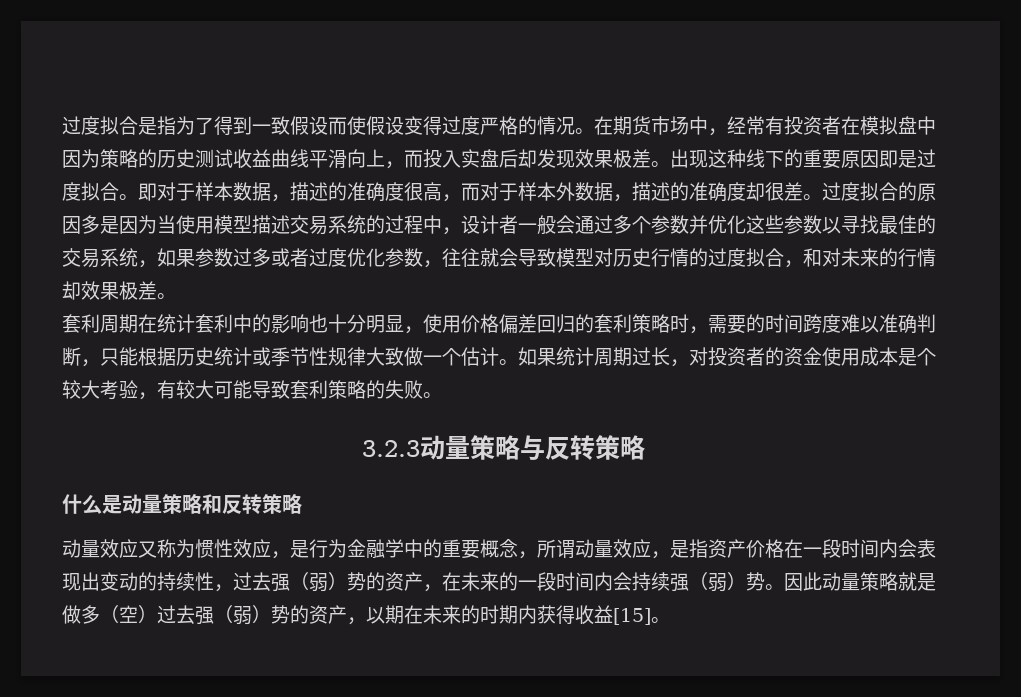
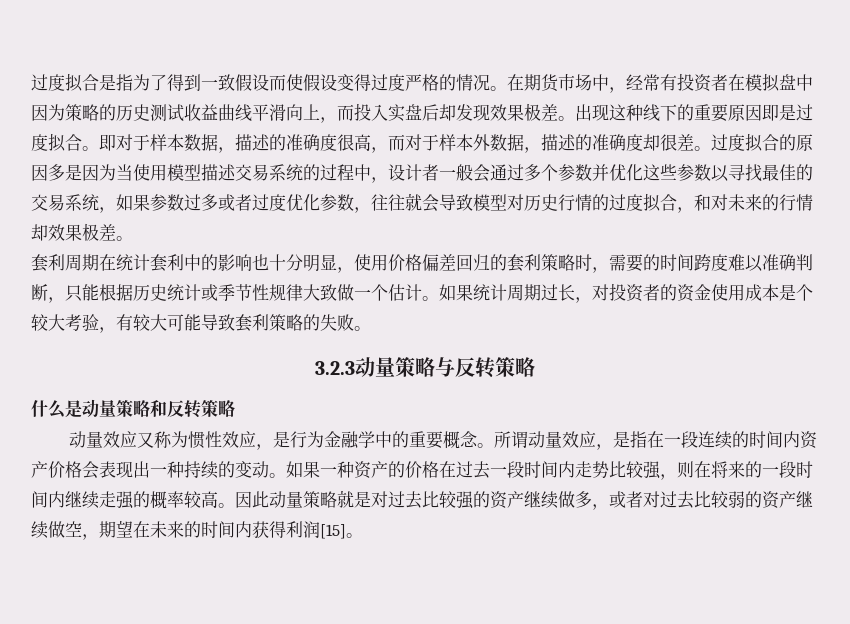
[518,551,537,559] ， -> [477,443,495,448] 。
[708,539,936,558] [62,572,765,592] 资产价格在一段时间内会表现出变动的持续性，过去强（弱）势的资产，在未来的一段时间内会持续强（弱）势 -> [647,431,819,449] [31,461,813,480] [31,491,218,509] 在一段连续的时间内资产价格会表现出一种持续的变动。如果一种资产的价格在过去一段时间内走势比较强，则在将来的一段时间内继续走强的概率较高
[62,605,613,625] 做多（空）过去强（弱）势的资产，以期在未来的时期内获得收益 -> [371,491,813,510] [31,520,320,540] 对过去比较强的资产继续做多，或者对过去比较弱的资产继续做空，期望在未来的时间内获得利润

